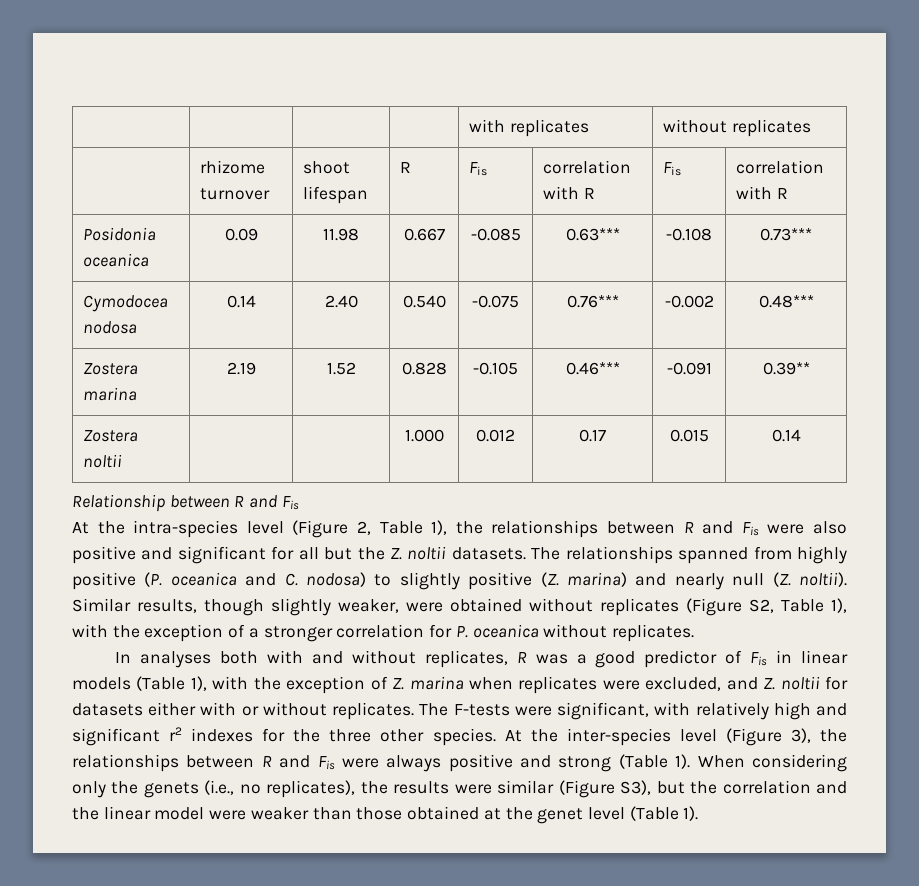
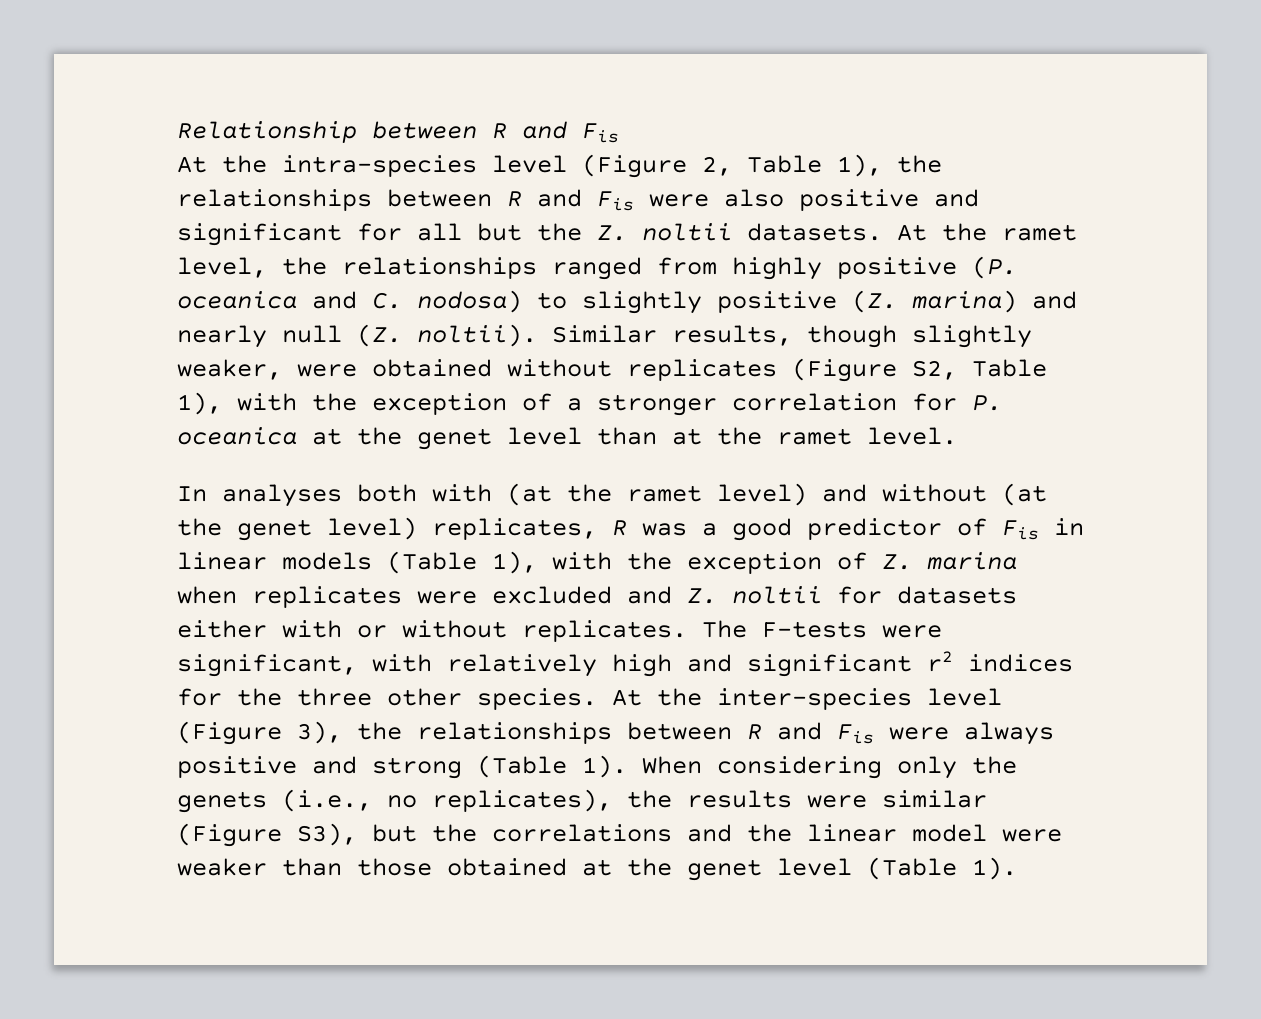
[469,119,590,137] [663,119,812,137] [200,160,266,174] [200,188,271,200] [303,161,351,174] [303,186,369,204] [400,162,412,173] [469,162,488,176] [543,160,632,174] [543,186,596,200] [663,162,682,176] [736,160,825,174] [736,186,789,200] [83,227,157,241] [83,253,150,267] [224,228,258,241] [323,228,359,241] [403,228,445,241] [470,228,521,241] [565,228,620,241] [666,228,712,241] [760,228,812,241] [83,295,169,312] [83,321,138,334] [226,295,256,308] [324,295,358,308] [402,295,446,308] [472,295,519,308] [566,295,619,308] [664,295,714,308] [758,295,814,308] [83,363,139,375] [83,387,138,401] [226,362,256,375] [326,362,356,375] [401,362,447,375] [473,362,518,375] [565,362,620,375] [666,362,712,375] [762,362,810,375] [83,430,139,442] [83,454,123,468] [404,429,444,442] [476,429,515,442] [579,429,606,442] [669,429,709,442] [771,429,801,442] | | | | with replicates | without replicates // | rhizome turnover | shoot lifespan | R | Fis | correlation with R | Fis | correlation with R // Posidonia oceanica | 0.09 | 11.98 | 0.667 | -0.085 | 0.63*** | -0.108 | 0.73*** // Cymodocea nodosa | 0.14 | 2.40 | 0.540 | -0.075 | 0.76*** | -0.002 | 0.48*** // Zostera marina | 2.19 | 1.52 | 0.828 | -0.105 | 0.46*** | -0.091 | 0.39** // Zostera noltii | | | 1.000 | 0.012 | 0.17 | 0.015 | 0.14 // -> (177, 132) none
[531,546,749,564] The relationships spanned -> [897,223,1077,241] [177,257,642,280] At the ramet level, the relationships ranged
[543,624,694,642] [115,650,416,668] without replicates. // In analyses both with and without -> [312,427,957,450] [177,483,1047,507] [177,517,417,541] at the genet level than at the ramet level. // In analyses both with (at the ramet level) and without (at the genet level)
[645,677,722,691] excluded, -> [492,586,612,604] excluded
[191,728,254,742] indexes -> [968,654,1073,672] indices
[722,780,811,794] correlation -> [492,824,672,842] correlations

